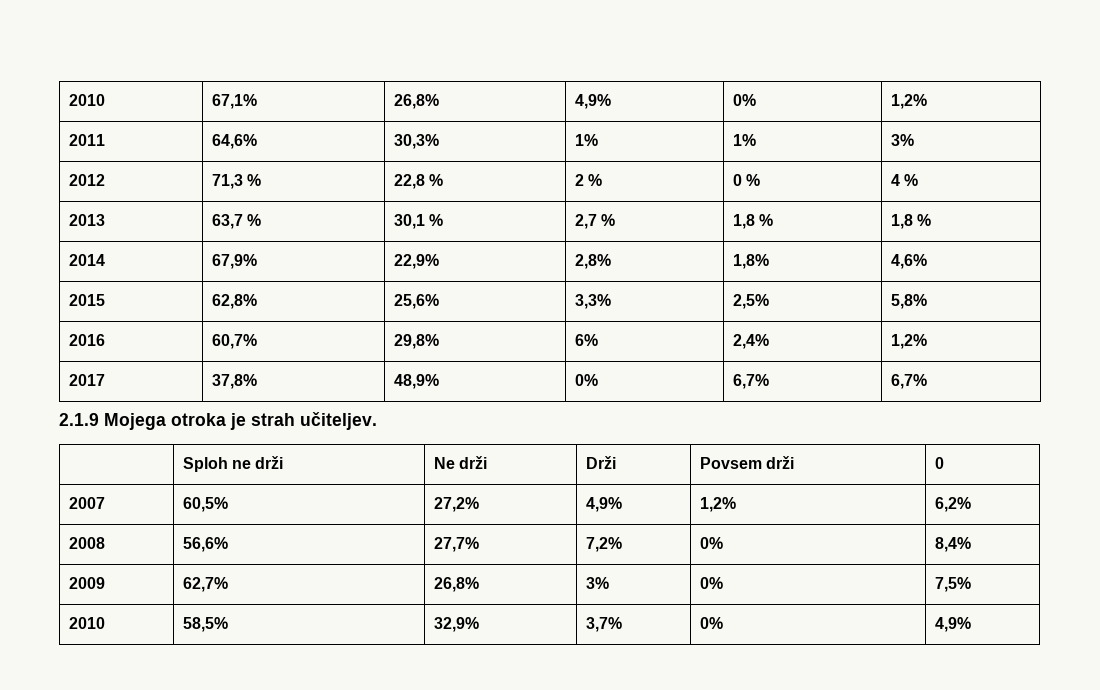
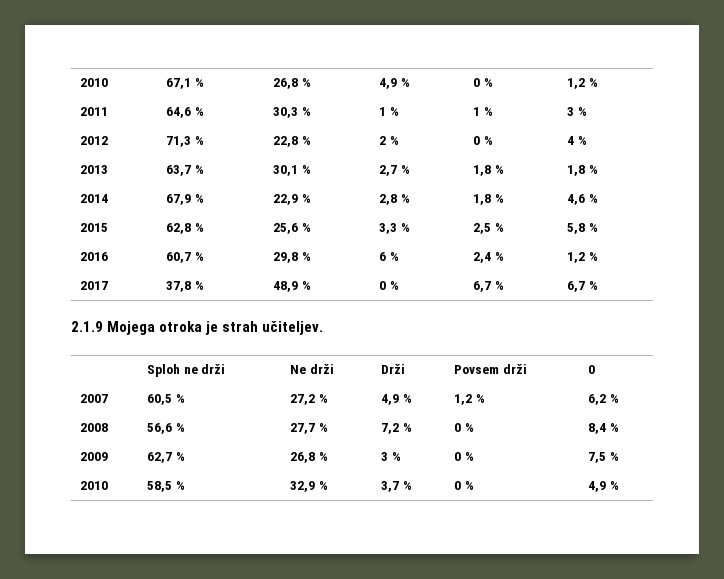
[68,94,105,106] [211,94,257,109] [393,94,439,109] [574,94,611,109] [732,94,756,106] [890,94,927,109] [68,134,105,146] [211,134,257,149] [393,134,439,149] [574,134,598,146] [732,134,756,146] [890,134,914,146] 2010 | 67,1% | 26,8% | 4,9% | 0% | 1,2% // 2011 | 64,6% | 30,3% | 1% | 1% | 3% -> [80,78,109,87] [166,78,204,89] [273,78,311,89] [379,78,410,89] [473,78,493,87] [567,78,598,89] [80,107,109,116] [166,107,204,118] [273,107,311,118] [379,107,399,116] [473,107,493,116] [567,107,587,116] 2010 | 67,1 % | 26,8 % | 4,9 % | 0 % | 1,2 % // 2011 | 64,6 % | 30,3 % | 1 % | 1 % | 3 %
[211,254,257,269] [393,254,439,269] [574,254,611,269] [732,254,769,269] [890,254,927,269] [68,294,105,306] [211,294,257,309] [393,294,439,309] [574,294,611,309] [732,294,769,309] [890,294,927,309] [68,334,105,346] [211,334,257,349] [393,334,439,349] [574,334,598,346] [732,334,769,349] [890,334,927,349] [68,374,105,386] [211,374,257,389] [393,374,439,389] [574,374,598,386] [732,374,769,389] [890,374,927,389] 67,9% | 22,9% | 2,8% | 1,8% | 4,6% // 2015 | 62,8% | 25,6% | 3,3% | 2,5% | 5,8% // 2016 | 60,7% | 29,8% | 6% | 2,4% | 1,2% // 2017 | 37,8% | 48,9% | 0% | 6,7% | 6,7% -> [166,194,204,205] [273,194,311,205] [379,194,410,205] [473,194,504,205] [567,194,598,205] [80,223,109,232] [166,223,204,234] [273,223,311,234] [379,223,410,234] [473,223,504,234] [567,223,598,234] [80,252,109,261] [166,252,204,263] [273,252,311,263] [379,252,399,261] [473,252,504,263] [567,252,598,263] [80,281,109,290] [166,281,204,292] [273,281,311,292] [379,281,399,290] [473,281,504,292] [567,281,598,292] 67,9 % | 22,9 % | 2,8 % | 1,8 % | 4,6 % // 2015 | 62,8 % | 25,6 % | 3,3 % | 2,5 % | 5,8 % // 2016 | 60,7 % | 29,8 % | 6 % | 2,4 % | 1,2 % // 2017 | 37,8 % | 48,9 % | 0 % | 6,7 % | 6,7 %
[182,497,228,512] [433,497,479,512] [585,497,622,512] [699,497,736,512] [934,497,971,512] [68,537,105,549] [182,537,228,552] [433,537,479,552] [585,537,622,552] [699,537,723,549] [934,537,971,552] [68,577,105,589] [182,577,228,592] [433,577,479,592] [585,577,609,589] [699,577,723,589] [934,577,971,592] [68,617,105,629] [182,617,228,632] [433,617,479,632] [585,617,622,632] [699,617,723,629] [934,617,971,632] 60,5% | 27,2% | 4,9% | 1,2% | 6,2% // 2008 | 56,6% | 27,7% | 7,2% | 0% | 8,4% // 2009 | 62,7% | 26,8% | 3% | 0% | 7,5% // 2010 | 58,5% | 32,9% | 3,7% | 0% | 4,9% -> [147,394,185,405] [290,394,328,405] [381,394,412,405] [454,394,485,405] [588,394,619,405] [80,423,109,432] [147,423,185,434] [290,423,328,434] [381,423,412,434] [454,423,474,432] [588,423,619,434] [80,452,109,461] [147,452,185,463] [290,452,328,463] [381,452,401,461] [454,452,474,461] [588,452,619,463] [80,481,109,490] [147,481,185,492] [290,481,328,492] [381,481,412,492] [454,481,474,490] [588,481,619,492] 60,5 % | 27,2 % | 4,9 % | 1,2 % | 6,2 % // 2008 | 56,6 % | 27,7 % | 7,2 % | 0 % | 8,4 % // 2009 | 62,7 % | 26,8 % | 3 % | 0 % | 7,5 % // 2010 | 58,5 % | 32,9 % | 3,7 % | 0 % | 4,9 %

